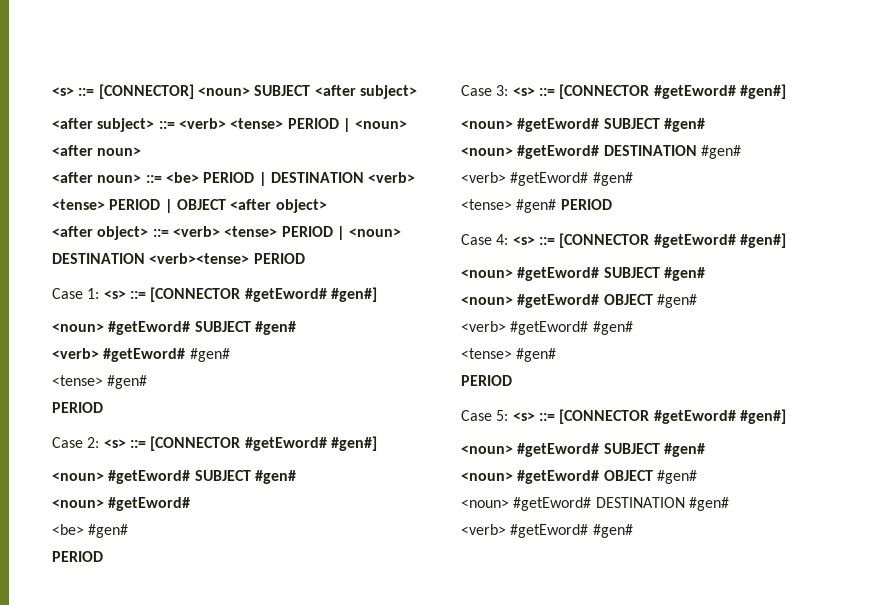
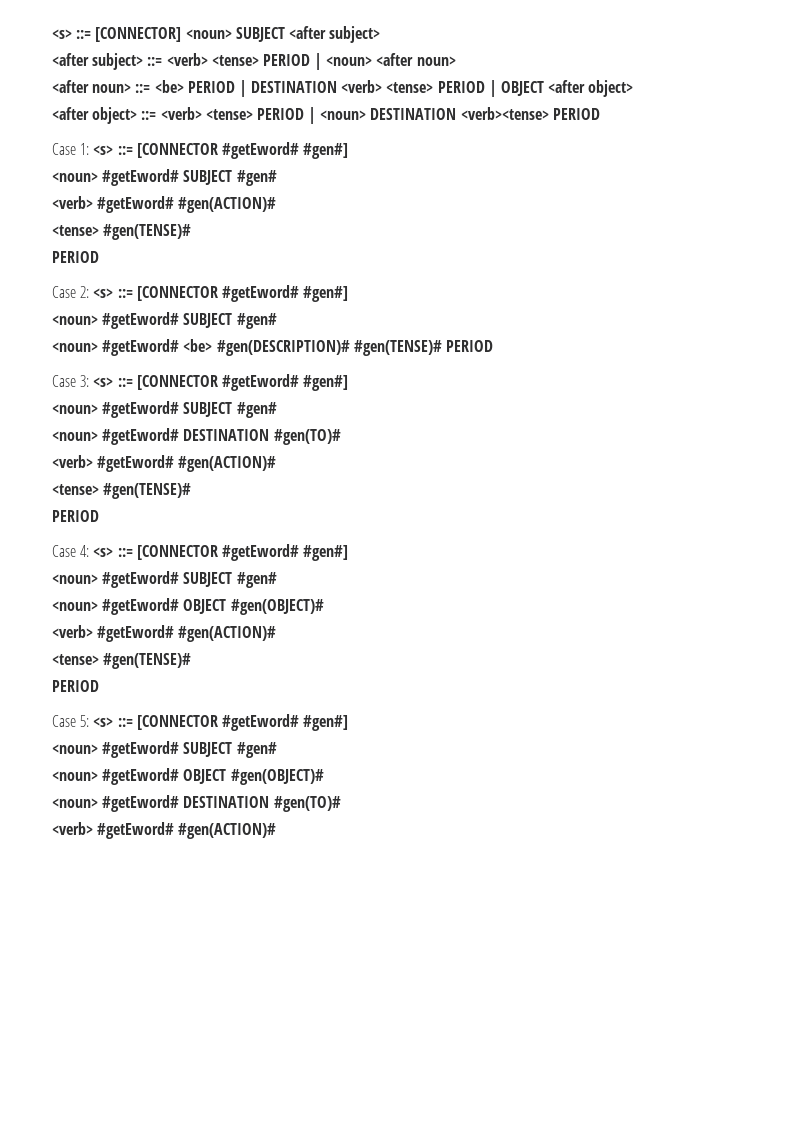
[189,348,230,362] [52,375,148,389] #gen# // <tense> #gen# -> [178,197,277,213] [52,224,192,240] #gen(ACTION)# // <tense> #gen(TENSE)#
[52,524,129,538] // <be> #gen# // -> [183,339,442,356] <be> #gen(DESCRIPTION)# #gen(TENSE)#
[700,145,741,159] [461,172,633,186] [461,199,557,213] #gen# // <verb> #getEword# #gen# // <tense> #gen# -> [273,429,341,445] [52,455,277,472] [52,483,192,499] #gen(TO)# // <verb> #getEword# #gen(ACTION)# // <tense> #gen(TENSE)# //
[656,294,697,308] [461,321,633,335] [461,348,557,362] #gen# // <verb> #getEword# #gen# // <tense> #gen# -> [230,599,324,615] [52,625,277,642] [52,653,192,669] #gen(OBJECT)# // <verb> #getEword# #gen(ACTION)# // <tense> #gen(TENSE)#
[656,470,697,484] [461,497,729,511] [461,524,633,538] #gen# // <noun> #getEword# DESTINATION #gen# // <verb> #getEword# #gen# -> [230,769,324,785] [52,795,341,812] [52,822,277,839] #gen(OBJECT)# // <noun> #getEword# DESTINATION #gen(TO)# // <verb> #getEword# #gen(ACTION)#

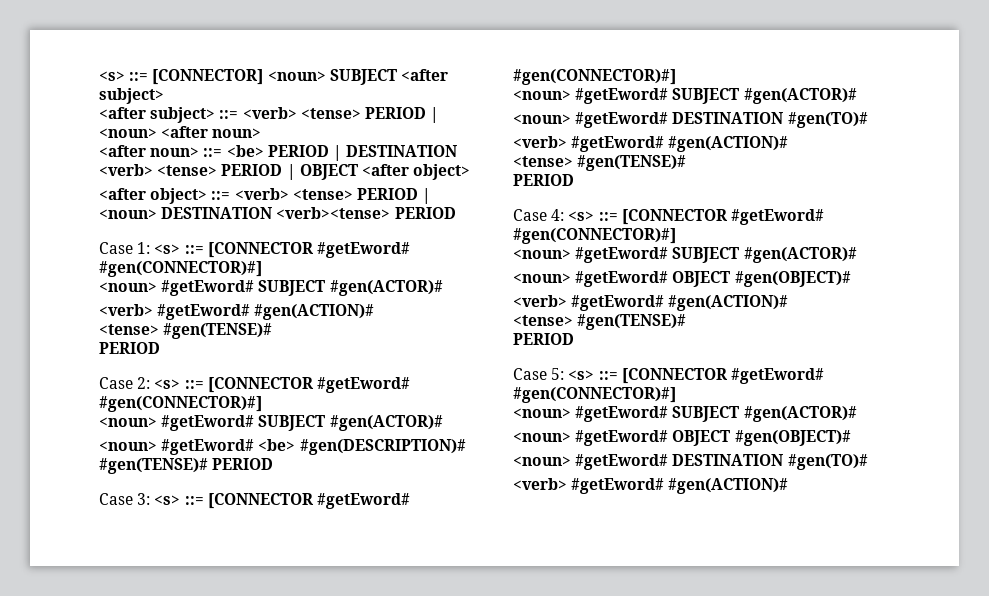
[303,143,349,159] [52,169,277,186] #gen#] // <noun> #getEword# SUBJECT #gen# -> [99,261,262,277] [99,280,443,296] #gen(CONNECTOR)#] // <noun> #getEword# SUBJECT #gen(ACTOR)#
[303,286,349,302] [52,312,277,329] #gen#] // <noun> #getEword# SUBJECT #gen# -> [99,396,262,412] [99,415,443,431] #gen(CONNECTOR)#] // <noun> #getEword# SUBJECT #gen(ACTOR)#
[303,375,349,391] [52,401,277,418] #gen#] // <noun> #getEword# SUBJECT #gen# -> [513,69,676,85] [513,88,857,104] #gen(CONNECTOR)#] // <noun> #getEword# SUBJECT #gen(ACTOR)#
[303,545,349,561] [52,571,277,588] #gen#] // <noun> #getEword# SUBJECT #gen# -> [513,228,676,244] [513,247,857,263] #gen(CONNECTOR)#] // <noun> #getEword# SUBJECT #gen(ACTOR)#
[303,715,349,731] [52,741,277,758] #gen#] // <noun> #getEword# SUBJECT #gen# -> [513,387,676,403] [513,406,857,422] #gen(CONNECTOR)#] // <noun> #getEword# SUBJECT #gen(ACTOR)#

